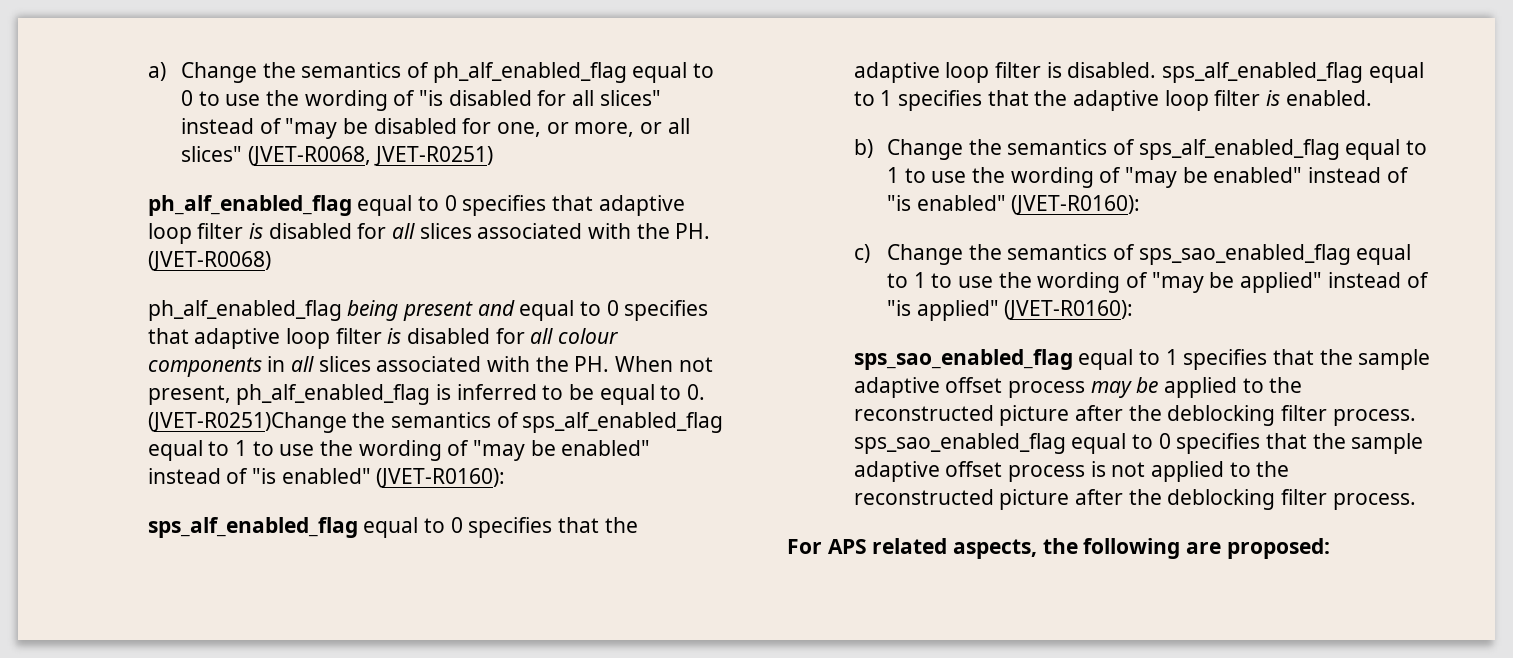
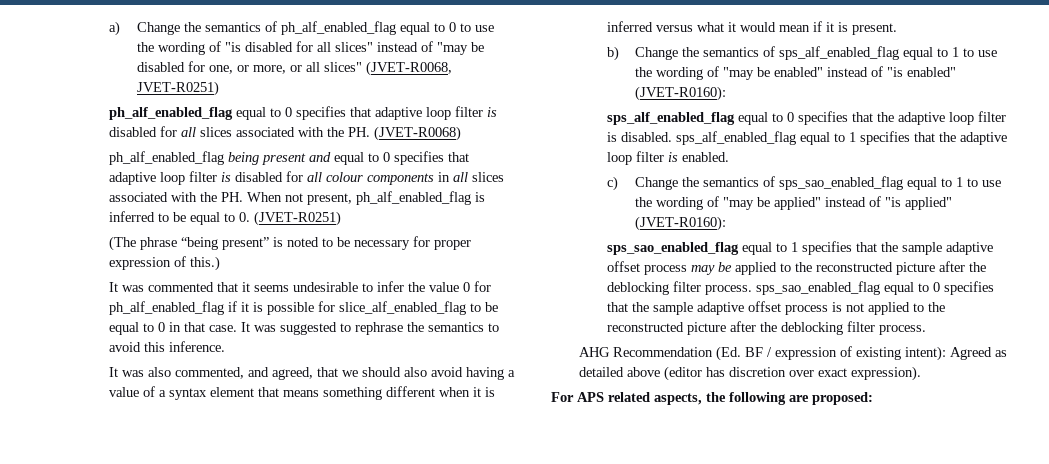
[147,412,347,433] (JVET-R0251)Change -> [253,211,341,226] [108,236,471,251] [108,256,220,271] [108,281,491,292] [108,301,498,315] [108,322,499,335] [108,341,225,352] [108,367,515,380] [108,386,495,400] [606,21,897,35] [606,46,678,61] (JVET-R0251) // (The phrase “being present” is noted to be necessary for proper expression of this.) // It was commented that it seems undesirable to infer the value 0 for ph_alf_enabled_flag if it is possible for slice_alf_enabled_flag to be equal to 0 in that case. It was suggested to rephrase the semantics to avoid this inference. // It was also commented, and agreed, that we should also avoid having a value of a syntax element that means something different when it is inferred versus what it would mean if it is present. // b) Change
[853,139,1428,160] [887,167,1409,188] [887,195,1141,215] // b) Change the semantics of sps_alf_enabled_flag equal to 1 to use the wording of "may be enabled" instead of "is enabled" (JVET-R0160): -> (729, 157) none
(1416, 501) none -> [578,346,1007,361] [578,366,921,381] // AHG Recommendation (Ed. BF / expression of existing intent): Agreed as detailed above (editor has discretion over exact expression).

